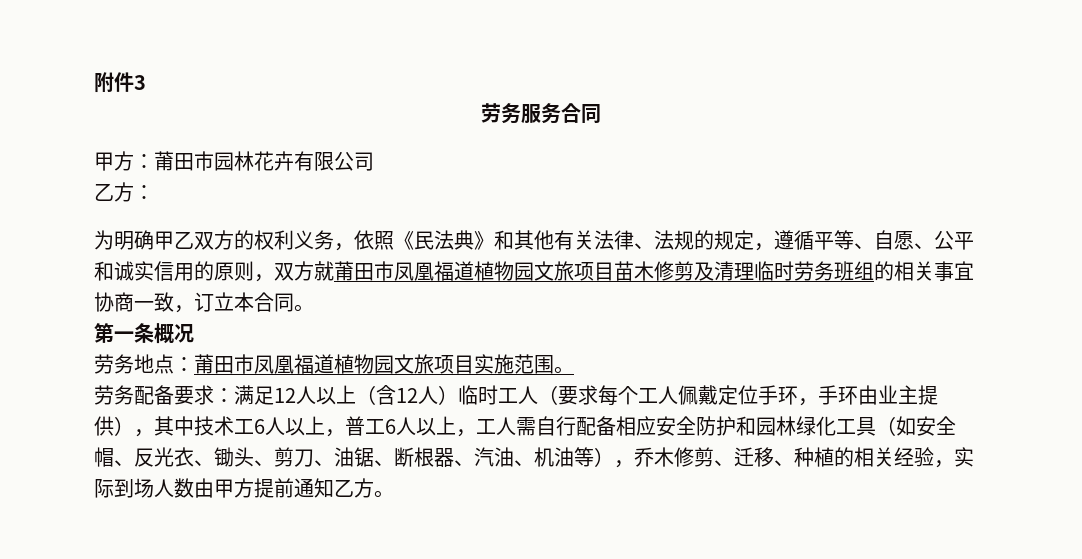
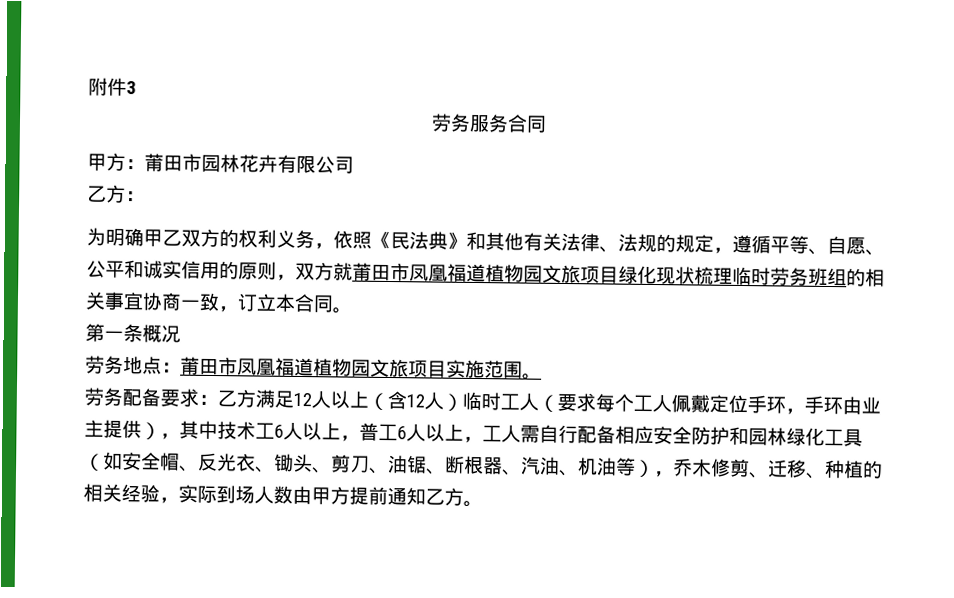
[614,261,734,281] 苗木修剪及清 -> [618,265,714,285] 绿化现状梳
(234, 395) none -> [217,389,256,408] 乙方

